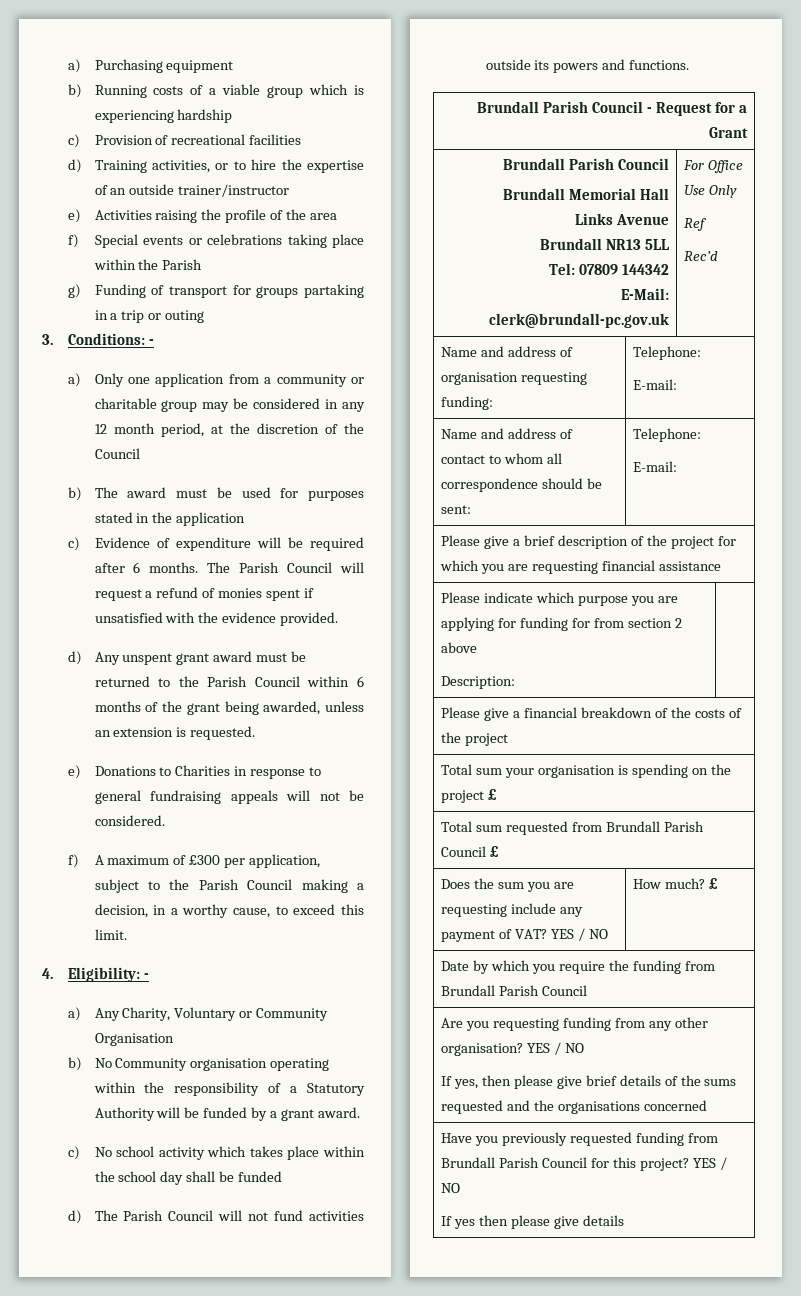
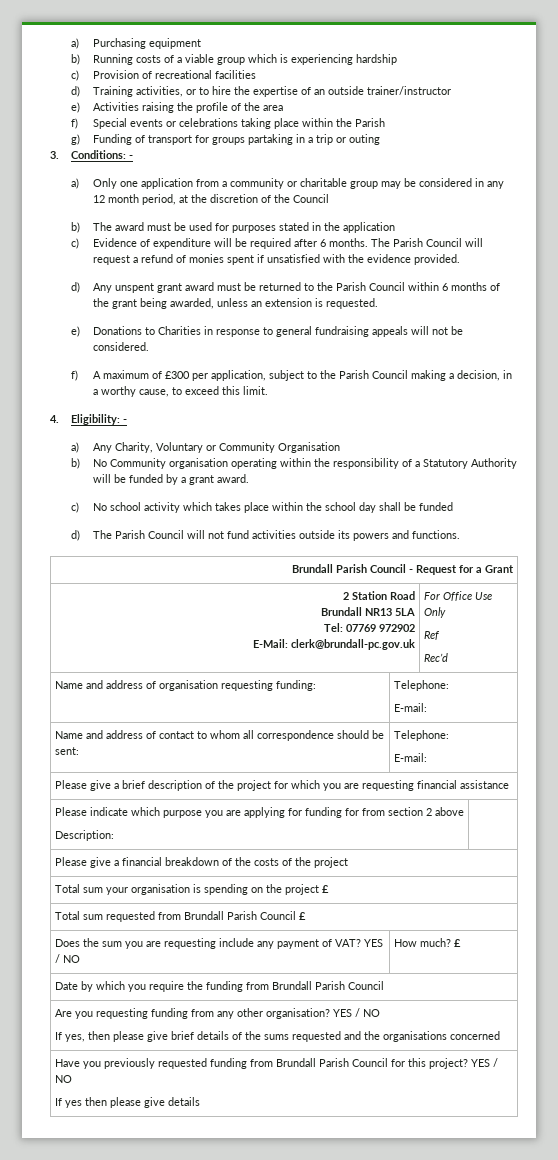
[502,158,669,170] [502,188,669,200] [574,213,669,225] Brundall Parish Council // Brundall Memorial Hall // Links Avenue -> [343,591,416,600] 2 Station Road
[644,239,670,250] 5LL -> [395,608,416,616] 5LA
[578,264,669,275] 07809 144342 -> [346,624,416,632] 07769 972902

